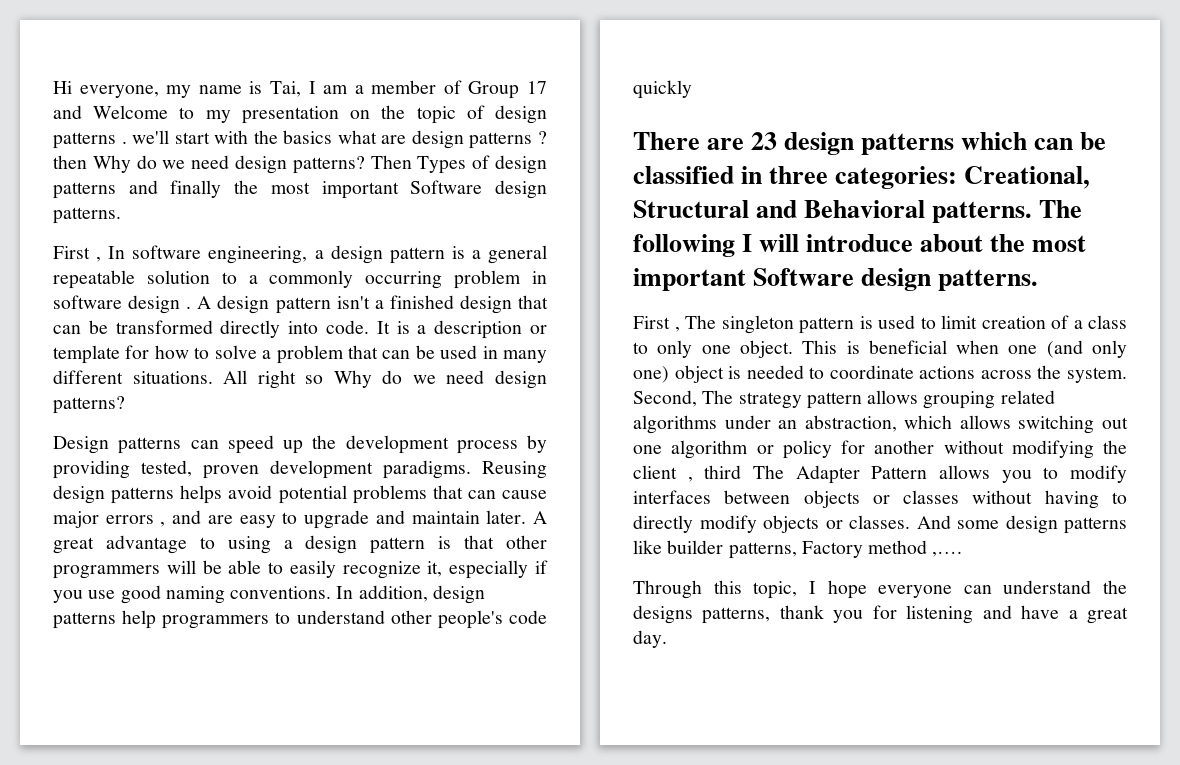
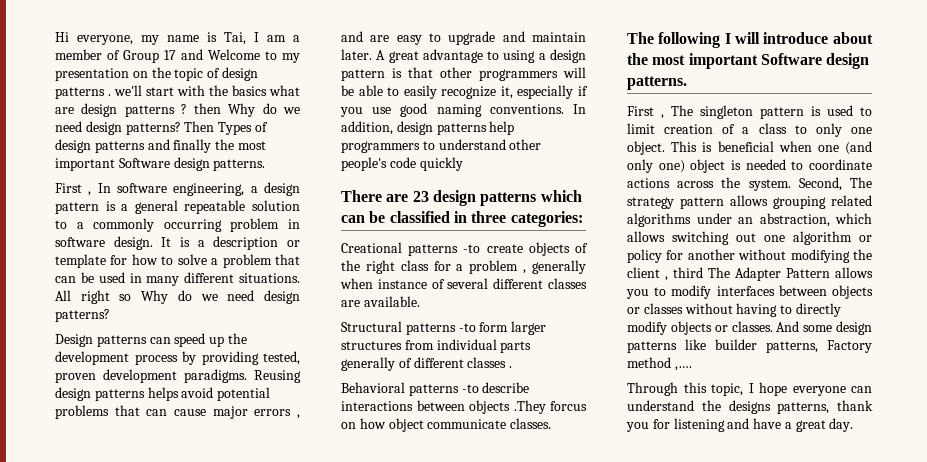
[128,295,549,314] [53,320,370,338] design . A design pattern isn't a finished design that can be transformed directly into code. -> [113,236,153,250] design.
[964,166,1091,189] [633,200,1033,223] Creational, Structural and Behavioral patterns. -> [341,242,588,256] [341,260,586,274] [340,278,587,289] [341,296,420,307] [341,321,547,335] [341,339,532,353] [341,357,513,371] [341,382,530,396] [341,400,587,414] [341,418,552,432] // Creational patterns -to create objects of the right class for a problem , generally when instance of several different classes are available. // Structural patterns -to form larger structures from individual parts generally of different classes . // Behavioral patterns -to describe interactions between objects .They forcus on how object communicate classes. //

